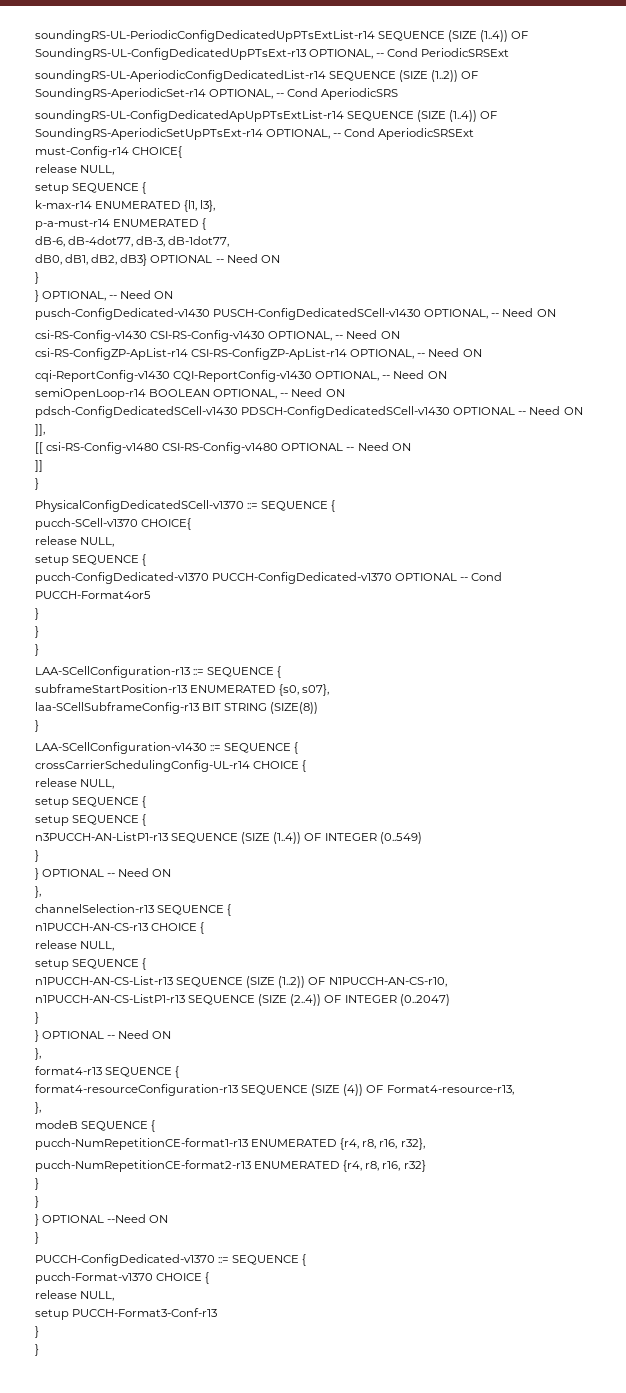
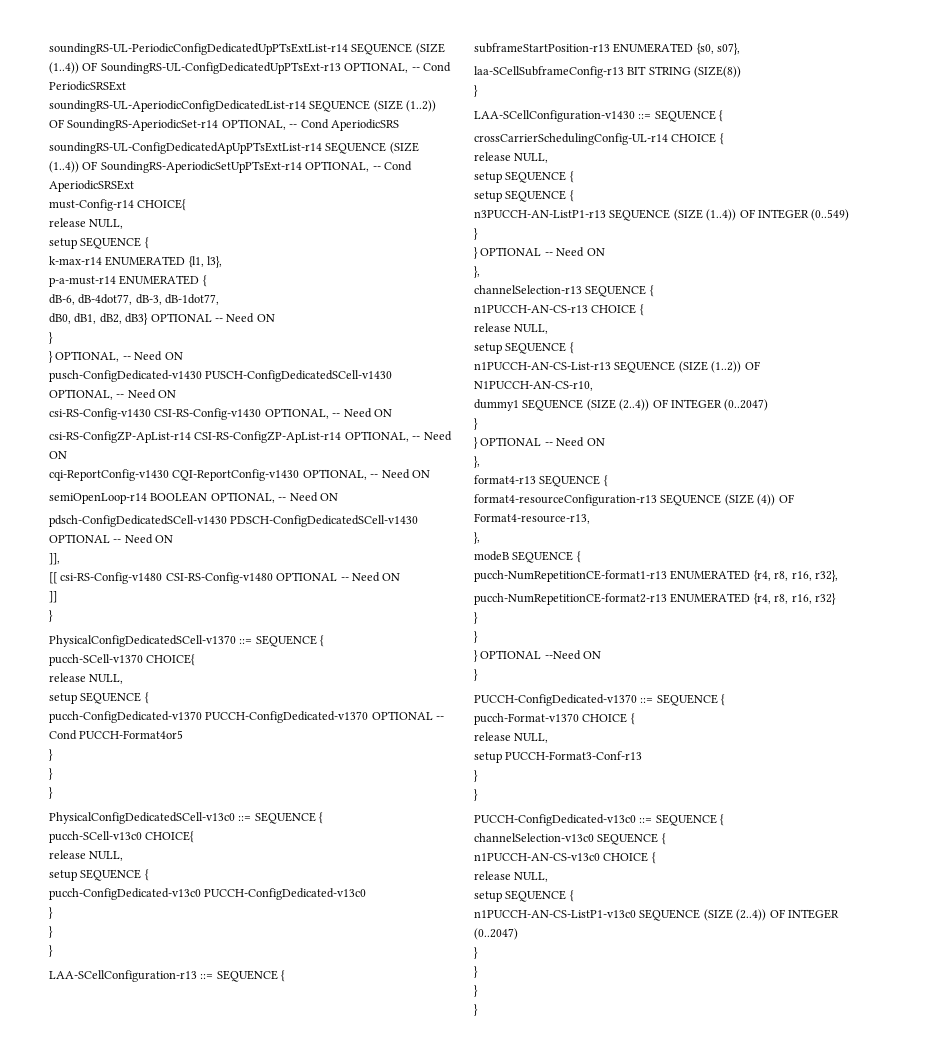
(39, 650) none -> [49,812,324,824] [49,831,195,843] [49,850,124,861] [49,869,149,881] [49,888,367,900] [49,907,53,919] [49,926,53,938] [49,945,53,957] // PhysicalConfigDedicatedSCell-v13c0 ::= SEQUENCE { // pucch-SCell-v13c0 CHOICE{ // release NULL, // setup SEQUENCE { // pucch-ConfigDedicated-v13c0 PUCCH-ConfigDedicated-v13c0 // } // } // }
[35,994,185,1003] n1PUCCH-AN-CS-ListP1-r13 -> [474,399,519,411] dummy1
(39, 1350) none -> [474,814,725,826] [474,833,666,845] [474,852,656,864] [474,871,549,882] [474,890,574,902] [474,909,839,921] [474,928,518,940] [474,947,478,959] [474,966,478,978] [474,985,478,997] [474,1004,478,1016] // PUCCH-ConfigDedicated-v13c0 ::= SEQUENCE { // channelSelection-v13c0 SEQUENCE { // n1PUCCH-AN-CS-v13c0 CHOICE { // release NULL, // setup SEQUENCE { // n1PUCCH-AN-CS-ListP1-v13c0 SEQUENCE (SIZE (2..4)) OF INTEGER (0..2047) // } // } // } // }

